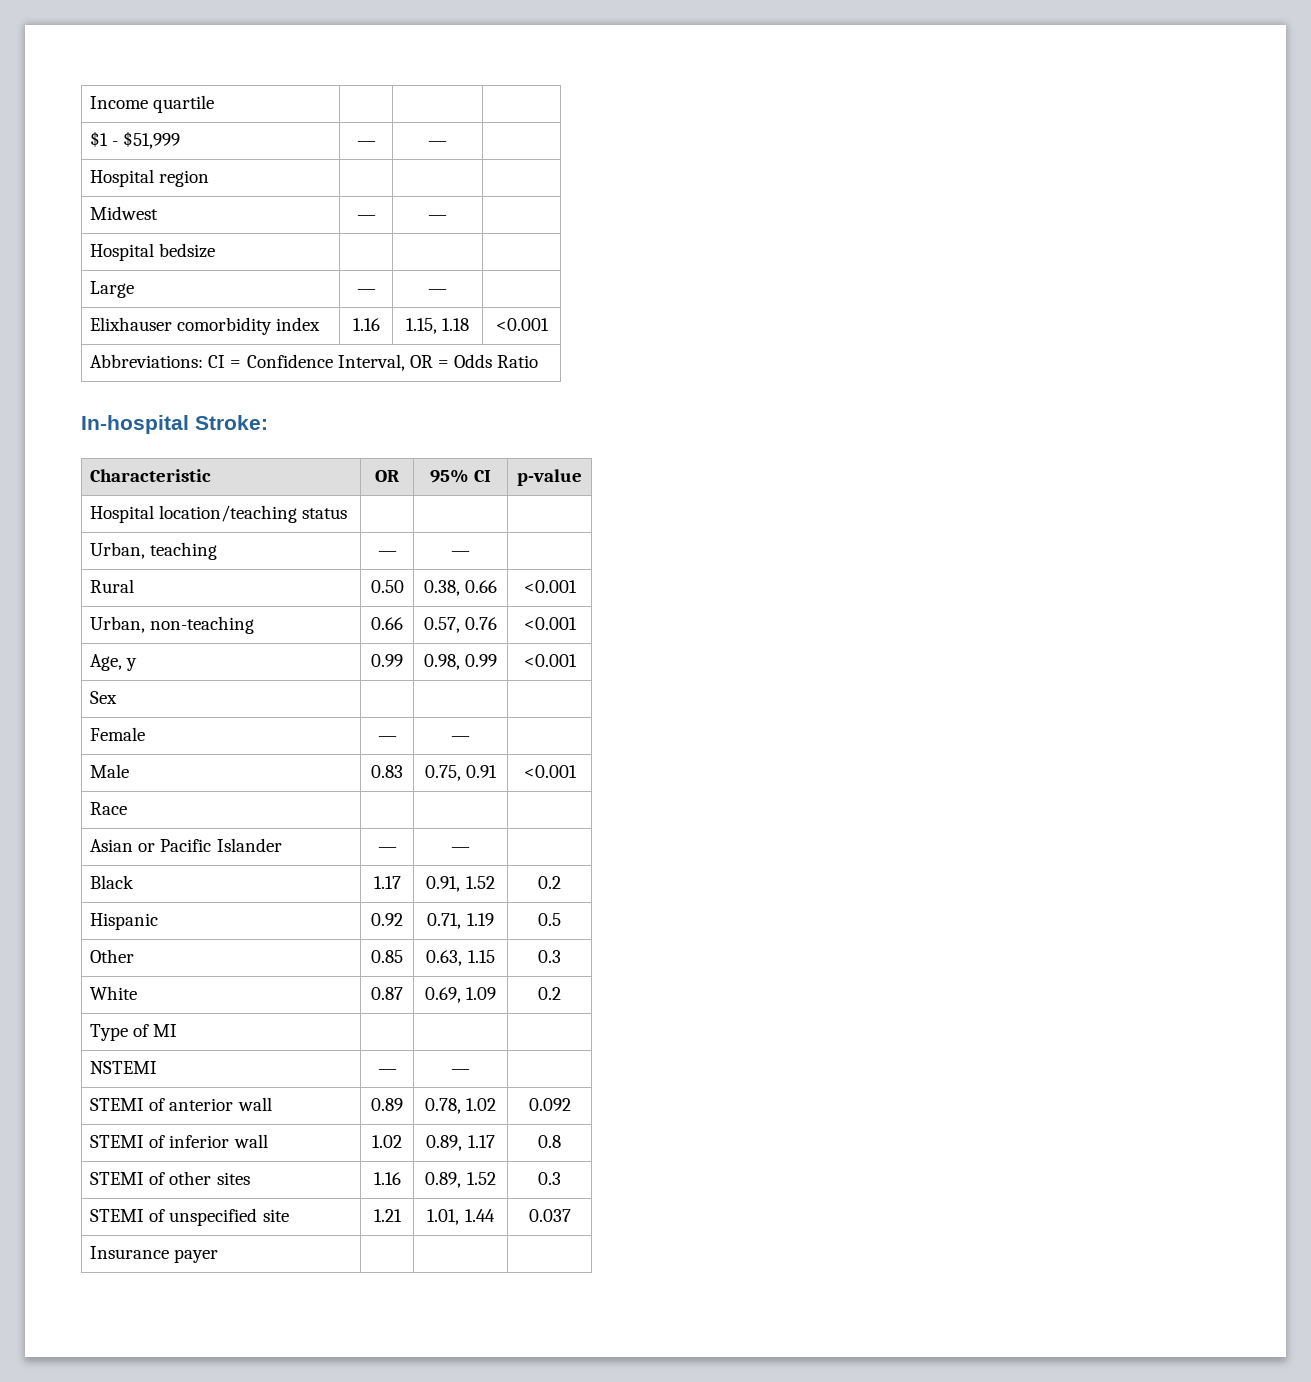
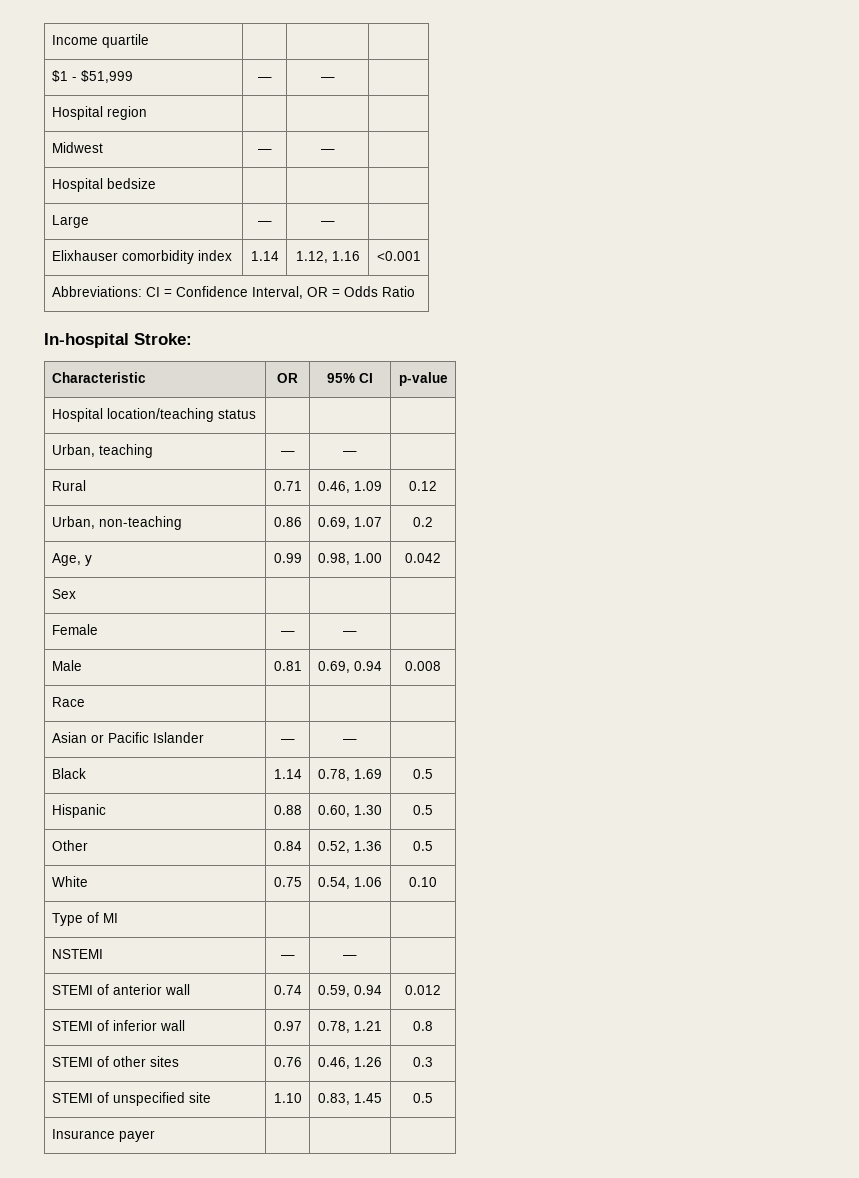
[352,318,380,331] [405,318,470,334] 1.16 | 1.15, 1.18 -> [250,251,279,261] [295,251,360,263] 1.14 | 1.12, 1.16
[370,580,404,593] [423,580,498,596] [523,580,577,593] [90,616,255,634] [371,617,403,630] [423,617,498,633] [523,617,577,630] 0.50 | 0.38, 0.66 | <0.001 // Urban, non-teaching | 0.66 | 0.57, 0.76 | <0.001 -> [273,481,302,491] [318,481,382,493] [409,481,437,491] [51,516,182,530] [273,517,302,527] [318,517,382,529] [413,517,433,527] 0.71 | 0.46, 1.09 | 0.12 // Urban, non-teaching | 0.86 | 0.69, 1.07 | 0.2
[465,654,498,667] [523,654,577,667] 0.99 | <0.001 -> [354,553,382,563] [405,553,441,563] 1.00 | 0.042
[371,765,403,778] [424,765,498,781] [523,765,577,778] 0.83 | 0.75, 0.91 | <0.001 -> [273,661,302,671] [318,661,382,673] [405,661,441,671] 0.81 | 0.69, 0.94 | 0.008
[373,876,401,889] [426,876,495,892] [538,876,561,889] [90,913,159,930] [371,913,403,926] [427,913,494,929] [538,913,561,926] [90,949,135,963] [371,950,403,963] [426,950,495,966] [538,950,561,963] [90,986,138,1000] [371,987,403,1000] [424,987,497,1003] [538,987,561,1000] 1.17 | 0.91, 1.52 | 0.2 // Hispanic | 0.92 | 0.71, 1.19 | 0.5 // Other | 0.85 | 0.63, 1.15 | 0.3 // White | 0.87 | 0.69, 1.09 | 0.2 -> [273,769,302,779] [318,769,382,781] [413,769,433,779] [51,804,106,818] [273,805,302,815] [318,805,382,817] [413,805,433,815] [51,840,88,851] [273,841,302,851] [318,841,382,853] [413,841,433,851] [51,876,88,887] [273,877,302,887] [318,877,382,889] [409,877,437,887] 1.14 | 0.78, 1.69 | 0.5 // Hispanic | 0.88 | 0.60, 1.30 | 0.5 // Other | 0.84 | 0.52, 1.36 | 0.5 // White | 0.75 | 0.54, 1.06 | 0.10
[371,1098,403,1111] [424,1098,497,1114] [528,1098,571,1111] 0.89 | 0.78, 1.02 | 0.092 -> [273,985,302,995] [318,985,382,997] [405,985,441,995] 0.74 | 0.59, 0.94 | 0.012
[372,1135,402,1148] [426,1135,495,1151] 1.02 | 0.89, 1.17 -> [273,1021,302,1031] [318,1021,382,1033] 0.97 | 0.78, 1.21
[373,1172,401,1185] [425,1172,496,1188] 1.16 | 0.89, 1.52 -> [273,1057,302,1067] [318,1057,382,1069] 0.76 | 0.46, 1.26
[373,1209,402,1222] [427,1209,495,1225] [528,1209,571,1222] 1.21 | 1.01, 1.44 | 0.037 -> [273,1093,302,1103] [318,1093,382,1105] [413,1093,433,1103] 1.10 | 0.83, 1.45 | 0.5

